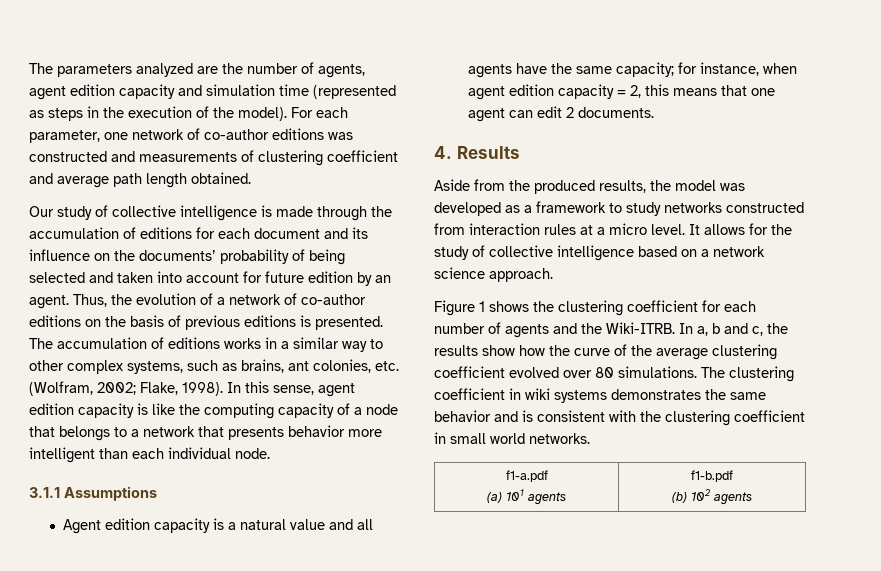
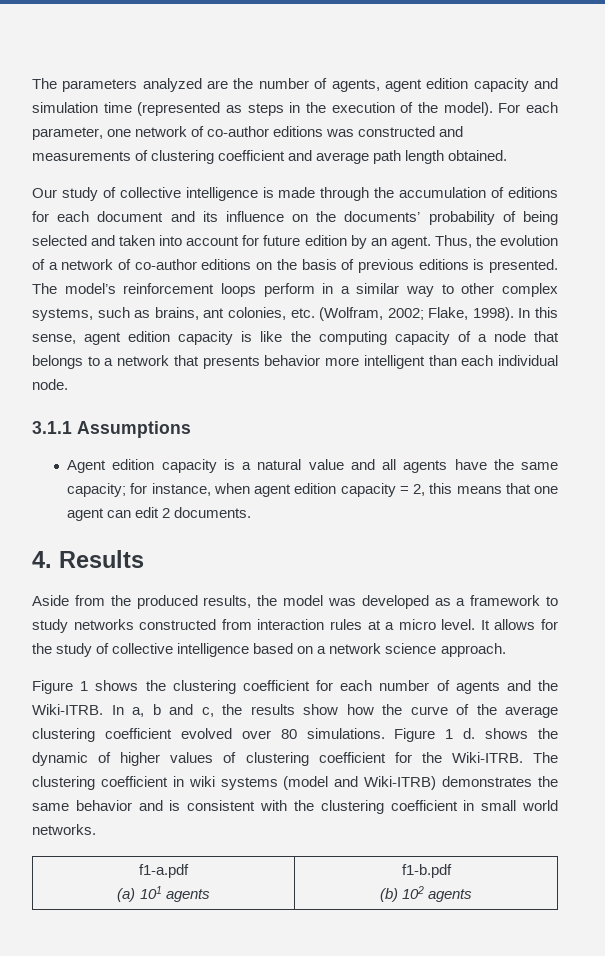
[57,337,261,349] accumulation of editions works -> [64,283,315,297] model’s reinforcement loops perform
(697, 372) none -> [394,728,558,742] [32,752,523,766] Figure 1 d. shows the dynamic of higher values of clustering coefficient for the Wiki-ITRB.
(607, 396) none -> [283,776,437,790] (model and Wiki-ITRB)

